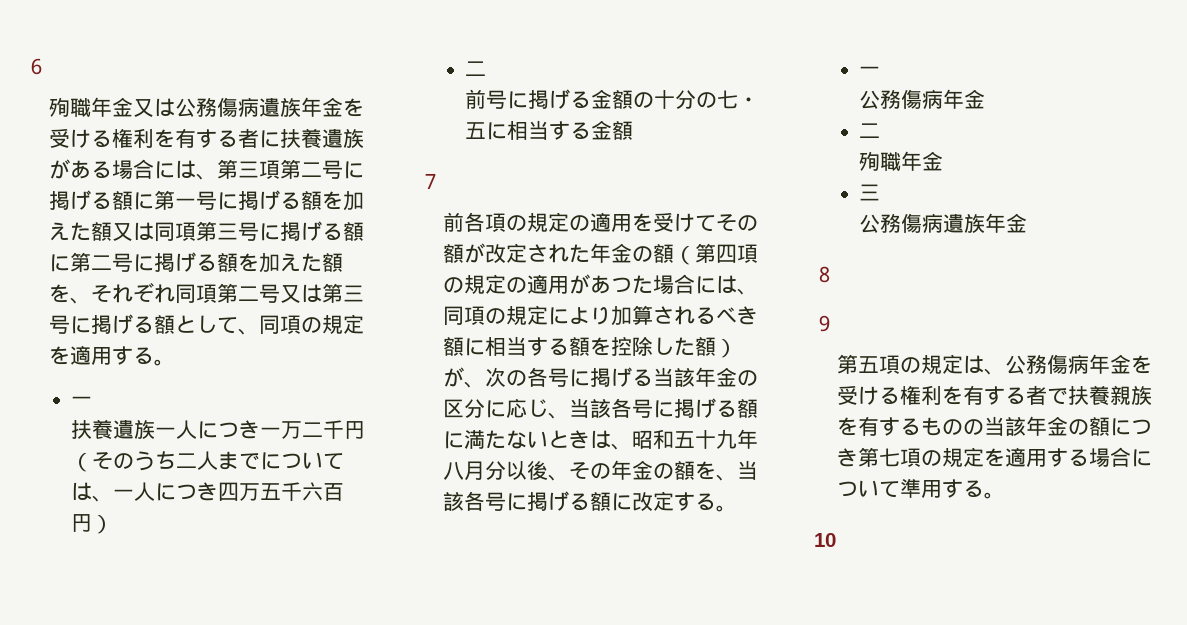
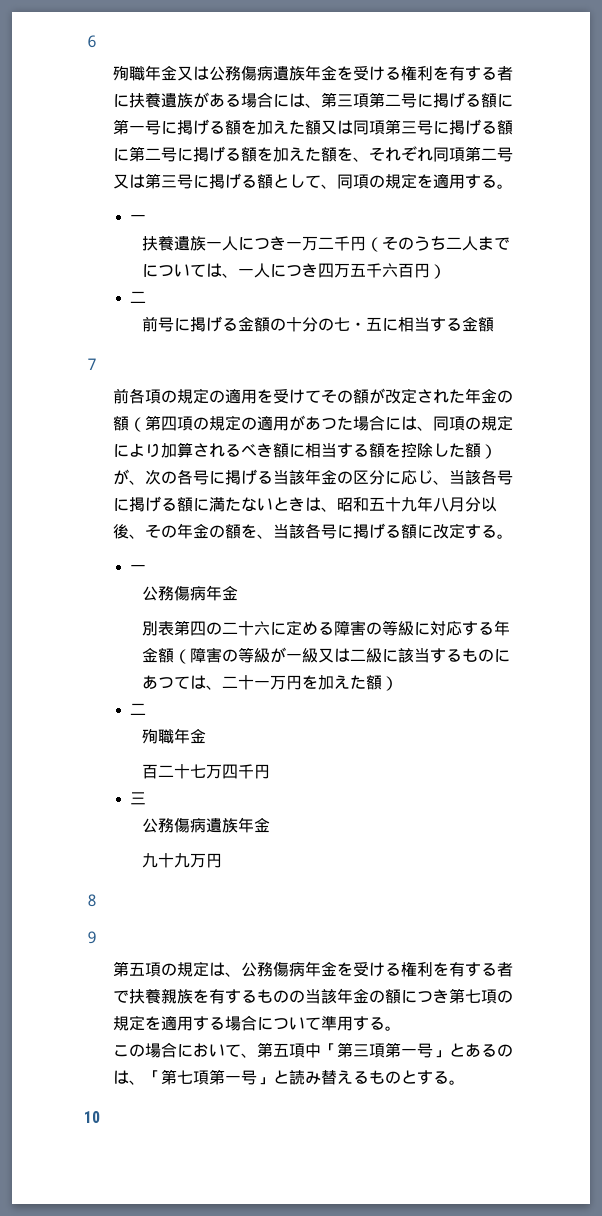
(986, 99) none -> [141,620,510,636] [141,647,510,664] [141,675,398,691] // 別表第四の二十六に定める障害の等級に対応する年金額（障害の等級が一級又は二級に該当するものにあつては、二十一万円を加えた額）
(944, 161) none -> [141,764,270,779] // 百二十七万四千円
(1028, 223) none -> [141,853,222,868] // 九十九万円
(1005, 495) none -> [112,1042,513,1058] [112,1069,465,1085] // この場合において、第五項中「第三項第一号」とあるのは、「第七項第一号」と読み替えるものとする。

